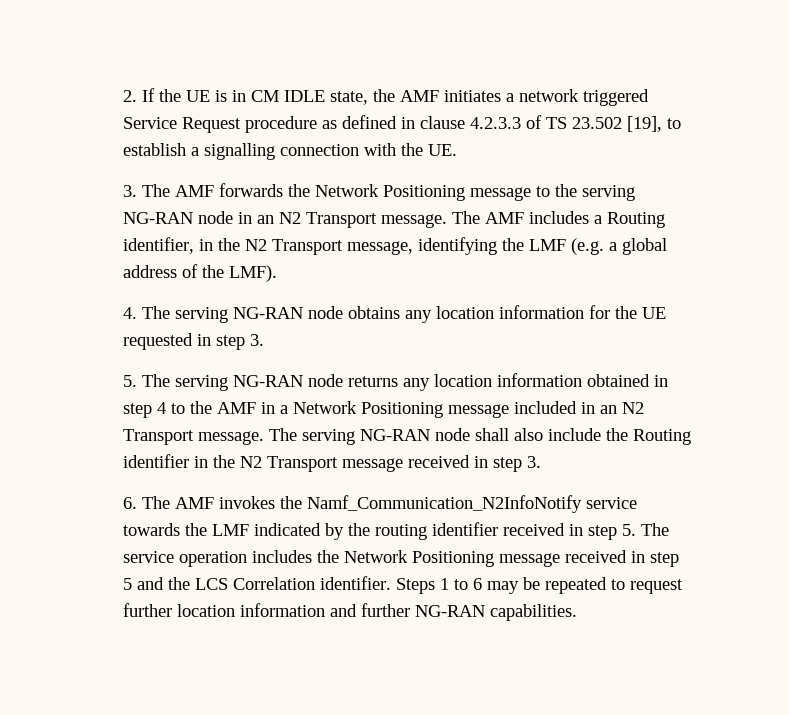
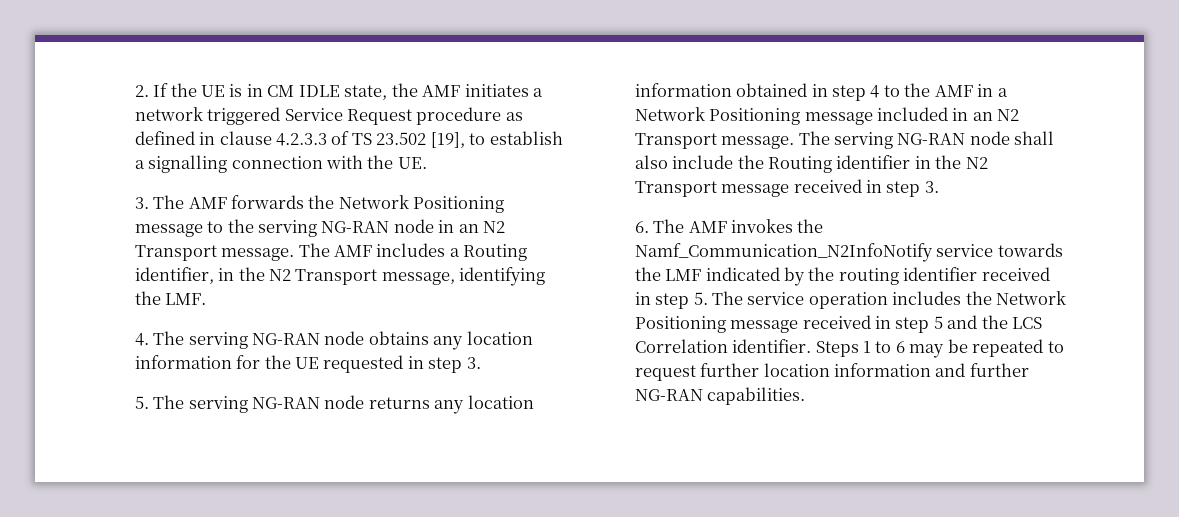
[529,238,668,255] [123,264,278,282] LMF (e.g. a global address of the LMF). -> [165,293,207,305] LMF.

